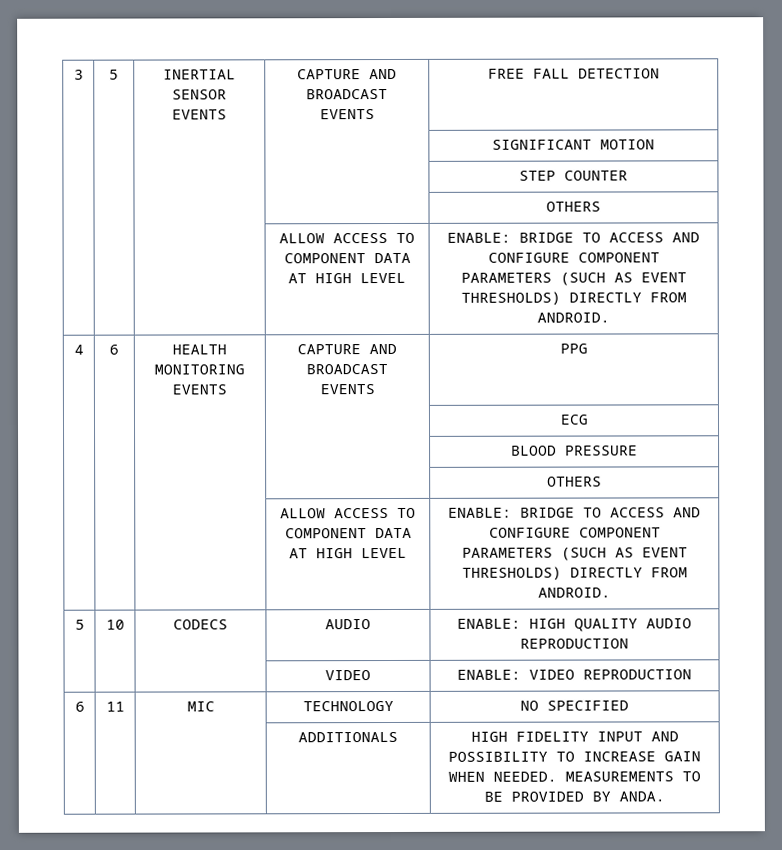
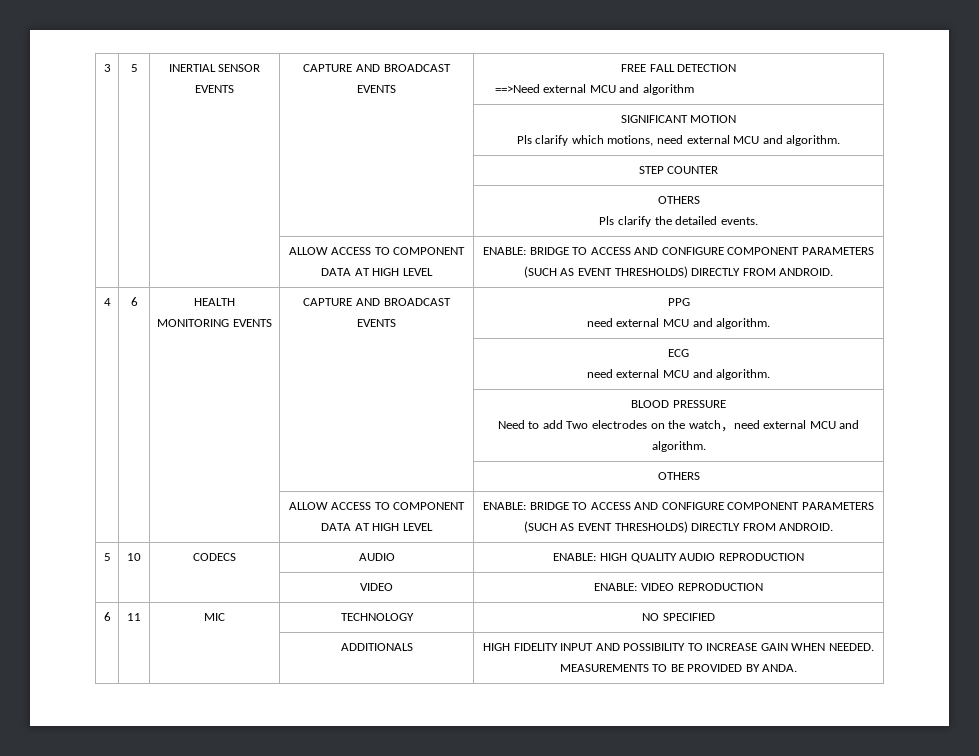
[491,139,655,150] [519,170,628,181] [546,201,601,212] // | | | | SIGNIFICANT MOTION // | | | | STEP COUNTER // | | | | OTHERS -> [494,84,694,95] [620,115,737,123] [516,135,841,146] [638,166,719,174] [657,196,700,204] [599,216,758,227] // ==>Need external MCU and algorithm // | | | | SIGNIFICANT MOTION // Pls clarify which motions, need external MCU and algorithm. // | | | | STEP COUNTER // | | | | OTHERS // Pls clarify the detailed events.
[559,414,588,425] [510,445,638,456] // | | | | ECG // | | | | BLOOD PRESSURE -> [586,318,771,329] [668,349,689,357] [586,369,771,380] [631,400,726,408] [497,420,860,432] [651,441,706,452] // need external MCU and algorithm. // | | | | ECG // need external MCU and algorithm. // | | | | BLOOD PRESSURE // Need to add Two electrodes on the watch，need external MCU and algorithm.

